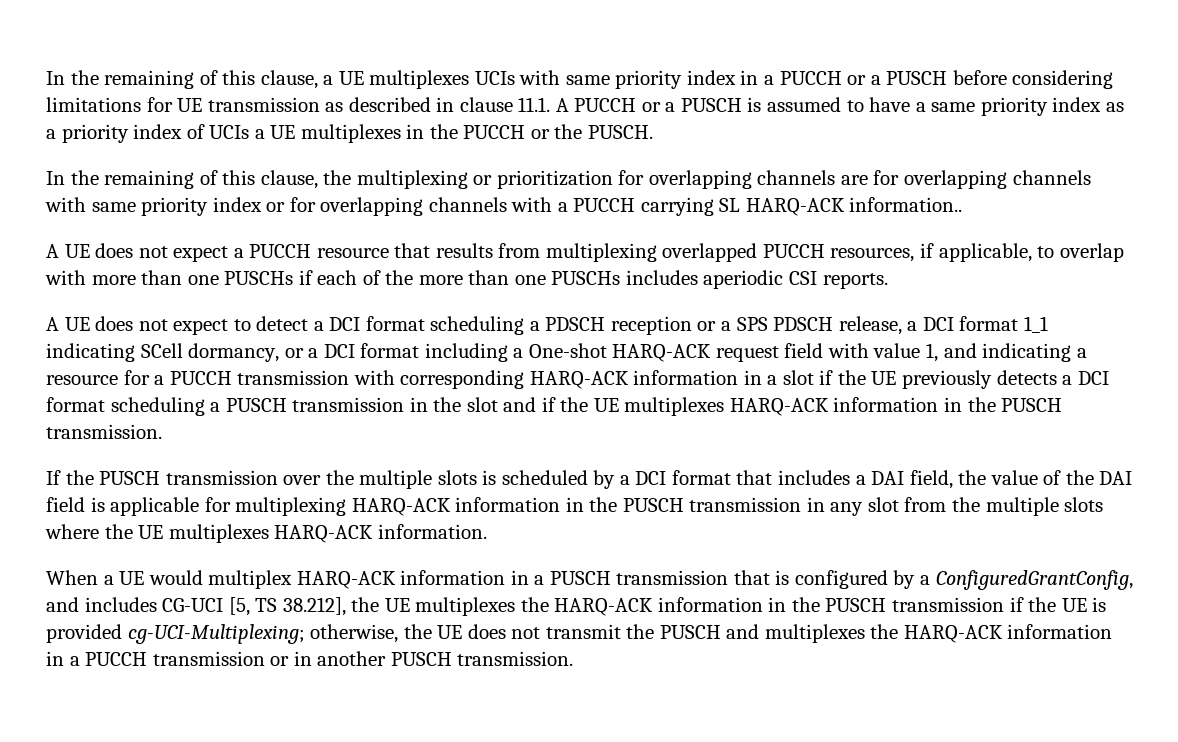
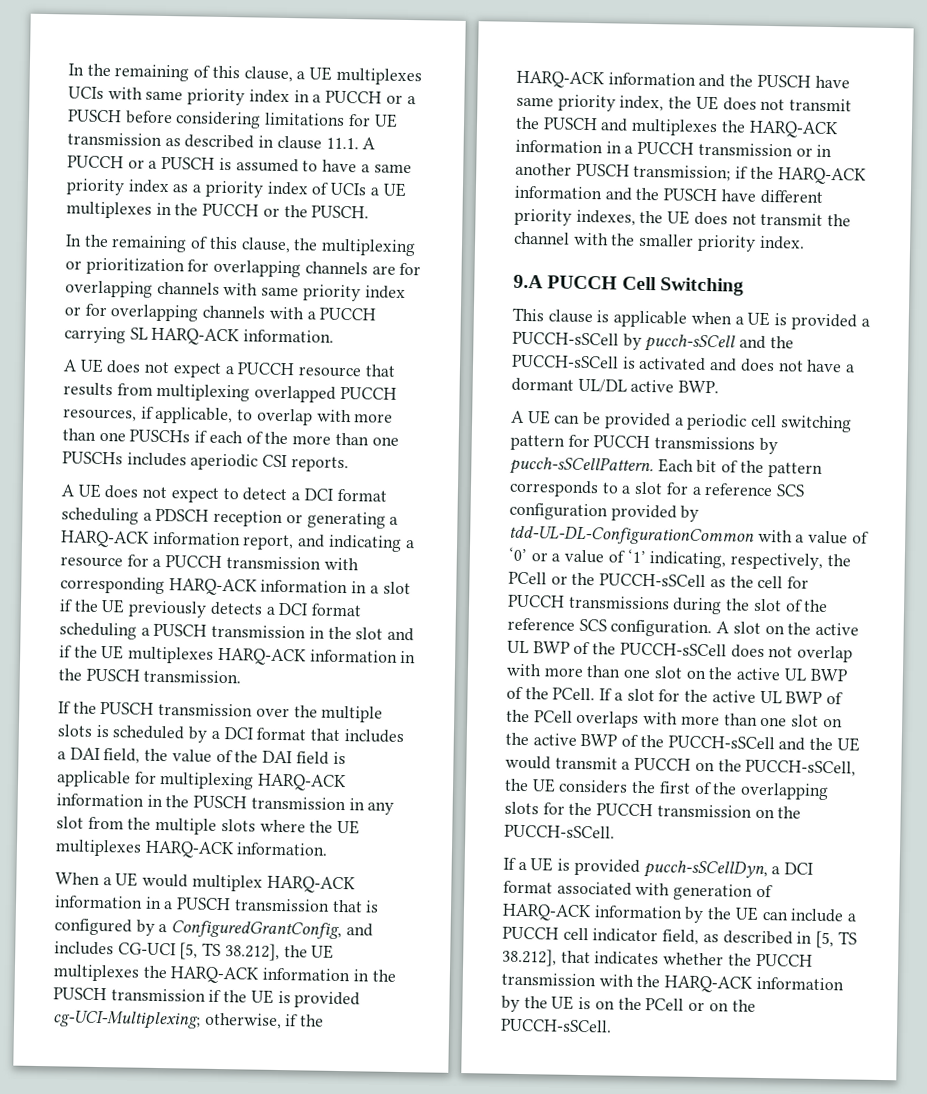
[849,197,963,212] information.. -> [243,329,335,343] information.
[721,316,1048,335] [46,343,939,362] a SPS PDSCH release, a DCI format 1_1 indicating SCell dormancy, or a DCI format including a One-shot HARQ-ACK request field with value 1, -> [306,511,399,529] [60,530,295,551] generating a HARQ-ACK information report,
(399, 633) none -> [285,1014,325,1027] [516,70,850,89] [516,94,665,112] if the HARQ-ACK information and the PUSCH have same priority index,
[457,651,574,666] transmission. -> [633,164,867,185] [514,185,823,204] [514,208,852,227] [514,231,805,252] [513,274,744,296] [512,307,870,331] [512,331,794,353] [511,354,856,373] [511,377,720,394] [511,410,852,433] [510,434,778,455] [509,455,823,478] [509,479,806,498] [509,502,700,522] [509,525,869,546] [508,546,851,570] [508,571,810,589] [508,594,829,615] [507,617,860,638] [507,640,854,663] [506,663,848,682] [506,686,843,705] [506,709,843,728] [505,732,860,752] [505,755,857,777] [504,778,830,801] [504,801,802,819] [504,824,615,839] [503,857,814,880] [503,880,773,901] [502,903,857,924] [502,926,857,949] [502,948,813,967] [501,972,844,993] [501,995,756,1012] [500,1018,612,1033] transmission; if the HARQ-ACK information and the PUSCH have different priority indexes, the UE does not transmit the channel with the smaller priority index. // 9.A PUCCH Cell Switching // This clause is applicable when a UE is provided a PUCCH-sSCell by pucch-sSCell and the PUCCH-sSCell is activated and does not have a dormant UL/DL active BWP. // A UE can be provided a periodic cell switching pattern for PUCCH transmissions by pucch-sSCellPattern. Each bit of the pattern corresponds to a slot for a reference SCS configuration provided by tdd-UL-DL-ConfigurationCommon with a value of ‘0’ or a value of ‘1’ indicating, respectively, the PCell or the PUCCH-sSCell as the cell for PUCCH transmissions during the slot of the reference SCS configuration. A slot on the active UL BWP of the PUCCH-sSCell does not overlap with more than one slot on the active UL BWP of the PCell. If a slot for the active UL BWP of the PCell overlaps with more than one slot on the active BWP of the PUCCH-sSCell and the UE would transmit a PUCCH on the PUCCH-sSCell, the UE considers the first of the overlapping slots for the PUCCH transmission on the PUCCH-sSCell. // If a UE is provided pucch-sSCellDyn, a DCI format associated with generation of HARQ-ACK information by the UE can include a PUCCH cell indicator field, as described in [5, TS 38.212], that indicates whether the PUCCH transmission with the HARQ-ACK information by the UE is on the PCell or on the PUCCH-sSCell.

